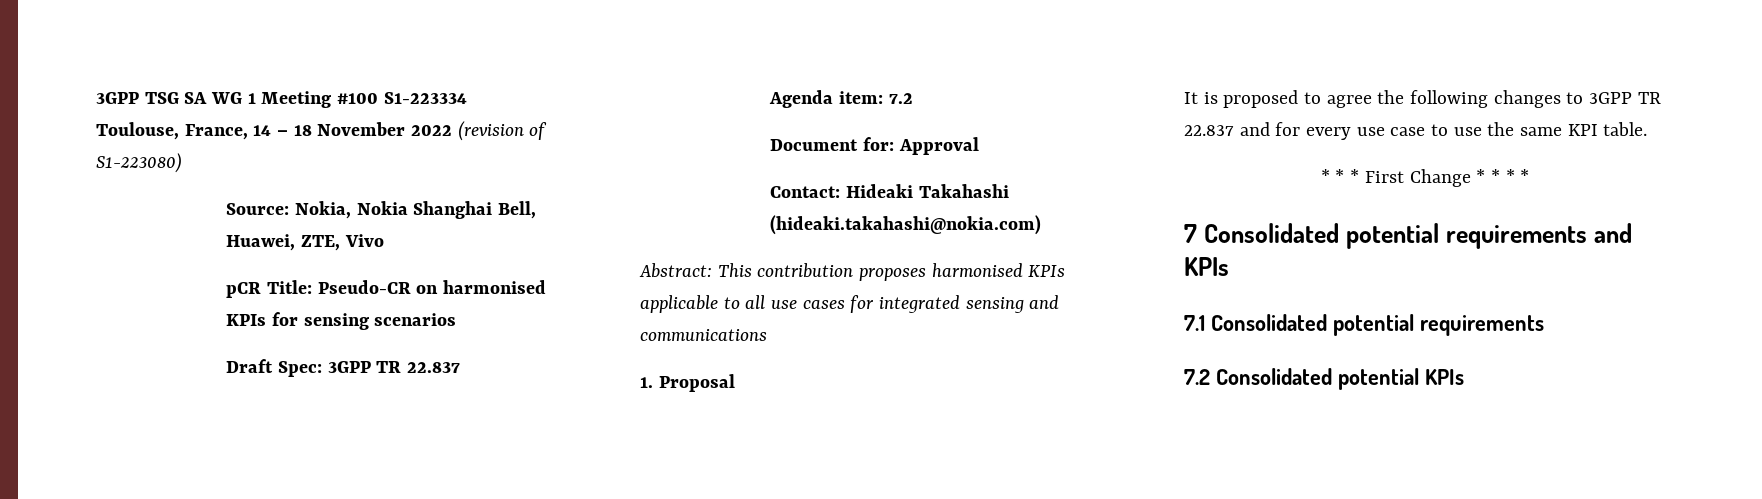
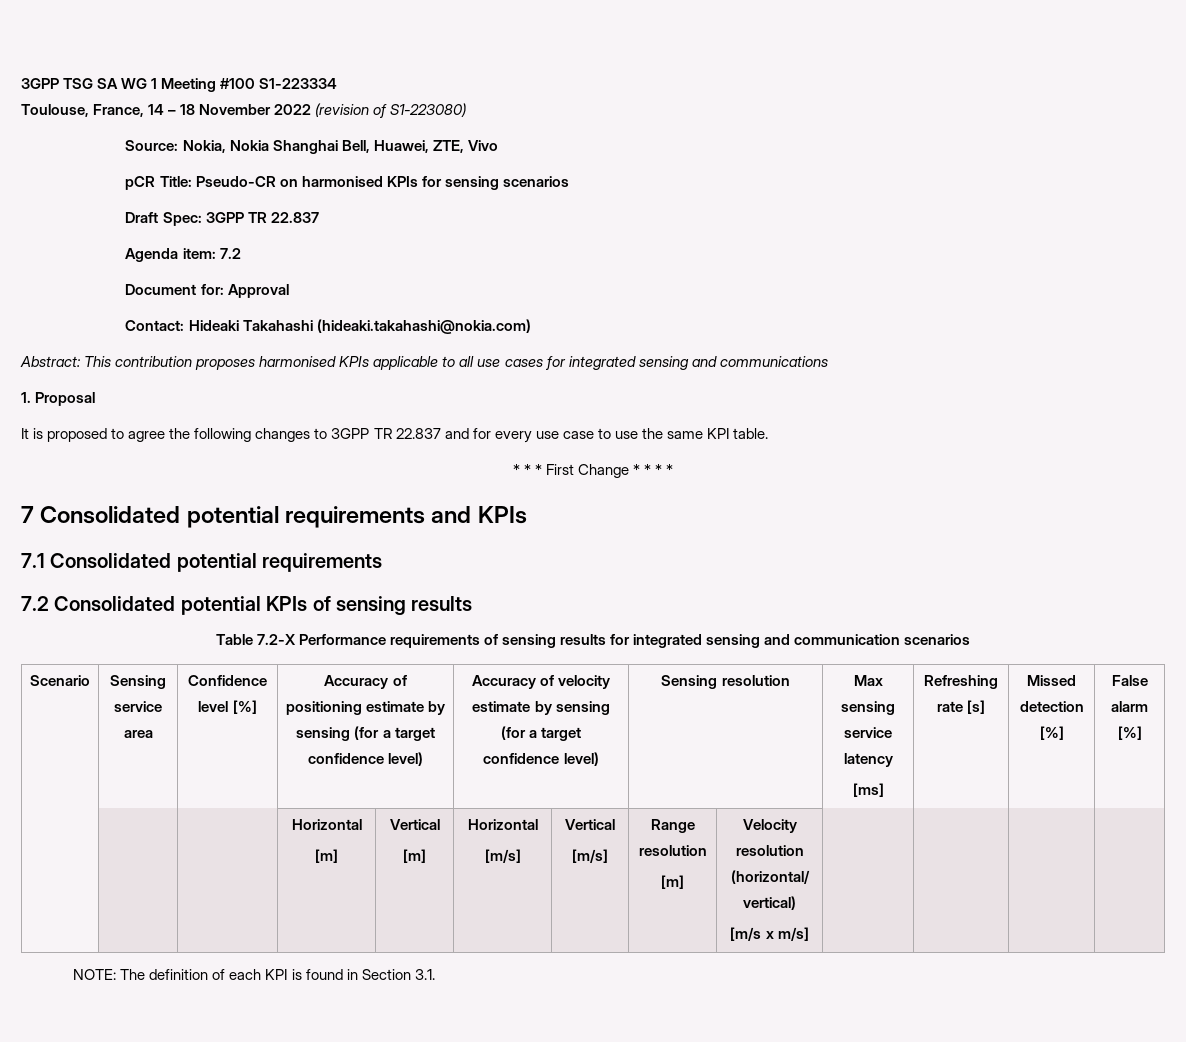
(1464, 377) none -> [312,596,473,615] [215,634,971,648] [30,675,90,686] [110,675,166,689] [114,701,162,712] [123,730,153,738] [188,675,267,686] [198,700,257,714] [324,675,407,689] [285,701,446,715] [296,726,435,741] [307,752,424,766] [471,675,611,689] [472,701,610,715] [500,726,582,741] [483,752,599,766] [661,675,790,689] [853,675,883,686] [841,701,895,715] [844,727,892,738] [843,753,893,767] [852,783,884,797] [924,675,998,689] [936,700,986,714] [1027,675,1076,686] [1019,701,1084,712] [1039,726,1064,740] [1111,675,1148,686] [1111,701,1148,712] [1117,726,1142,740] [291,819,362,830] [314,849,338,863] [389,819,440,830] [403,849,426,863] [467,819,538,830] [484,849,521,863] [565,819,615,830] [572,849,608,863] [650,819,695,833] [638,845,707,856] [661,875,684,889] [742,819,797,833] [735,845,804,856] [730,870,810,884] [743,896,796,910] [730,927,809,941] [73,969,435,980] of sensing results // Table 7.2-X Performance requirements of sensing results for integrated sensing and communication scenarios // Scenario | Sensing service area | Confidence level [%] | Accuracy of positioning estimate by sensing (for a target confidence level) | Accuracy of velocity estimate by sensing (for a target confidence level) | Sensing resolution | Max sensing service latency // [ms] | Refreshing rate [s] | Missed detection [%] | False alarm [%] // | | | Horizontal // [m] | Vertical // [m] | Horizontal // [m/s] | Vertical // [m/s] | Range resolution // [m] | Velocity resolution (horizontal/ vertical) // [m/s x m/s] | | | | // NOTE: The definition of each KPI is found in Section 3.1.

